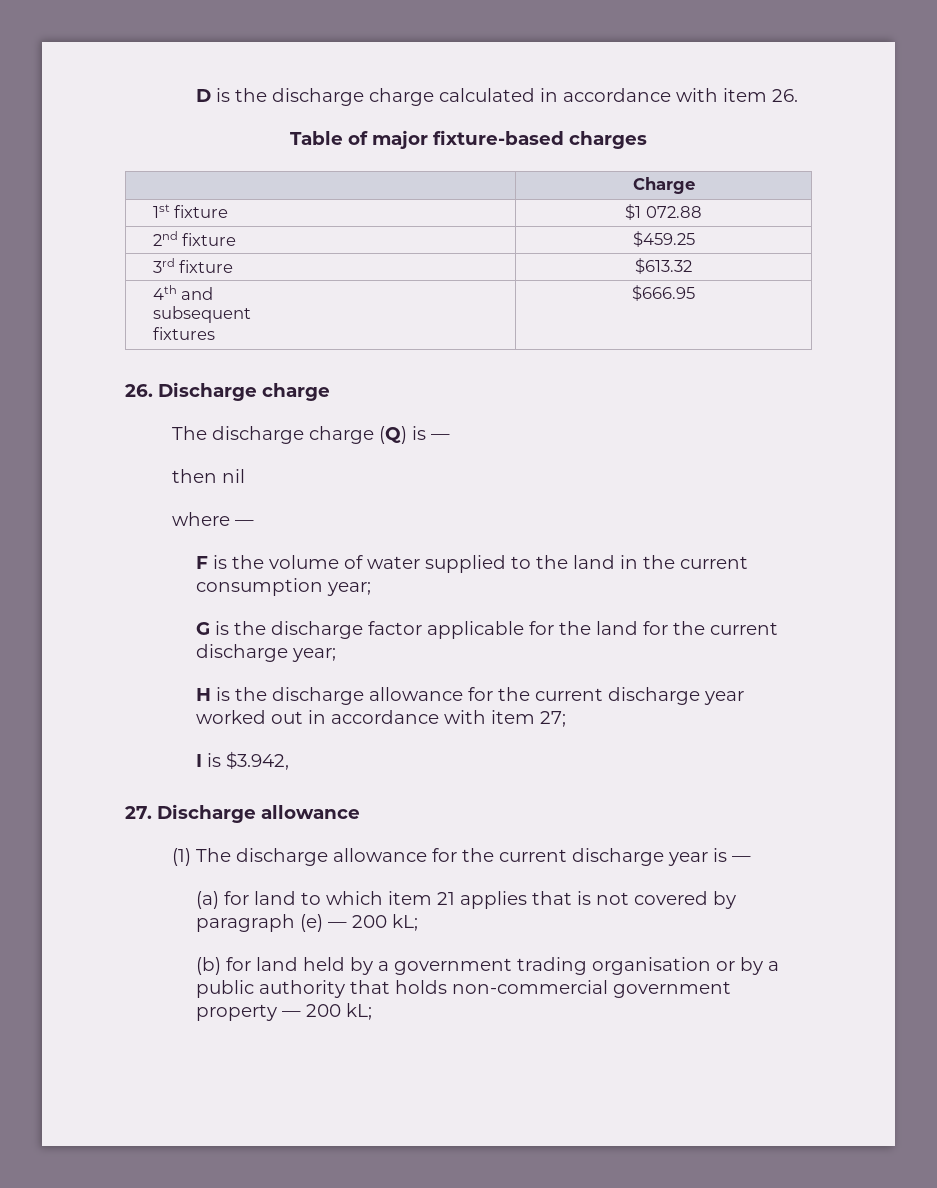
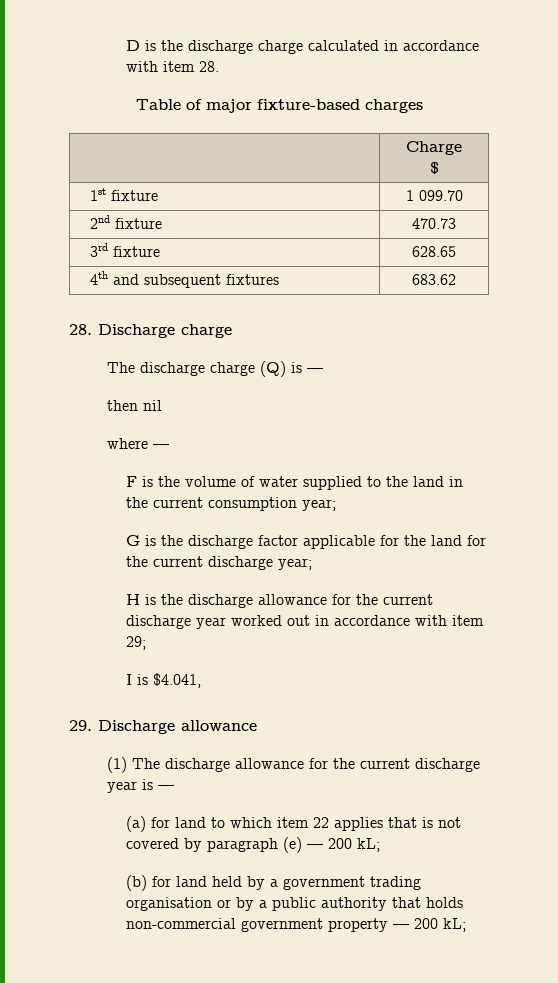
[772,89,799,102] 26. -> [199,61,220,72] 28.
(695, 185) none -> [429,162,439,174] // $
[625,204,702,220] $1 072.88 -> [405,190,463,201] 1 099.70
[632,231,695,247] $459.25 -> [412,218,456,229] 470.73
[635,258,692,274] $613.32 -> [412,246,456,257] 628.65
(214, 293) // -> (139, 279) none
(251, 314) // -> (221, 281) none
[632,285,695,301] [125,384,153,397] $666.95 // 26. -> [412,274,456,285] [69,324,92,335] 683.62 // 28.
[540,711,567,727] 27; -> [126,636,147,650] 29;
[226,751,290,770] [125,806,152,819] $3.942, // 27. -> [153,673,202,688] [69,720,92,731] $4.041, // 29.
[437,892,456,905] 21 -> [313,817,330,828] 22

